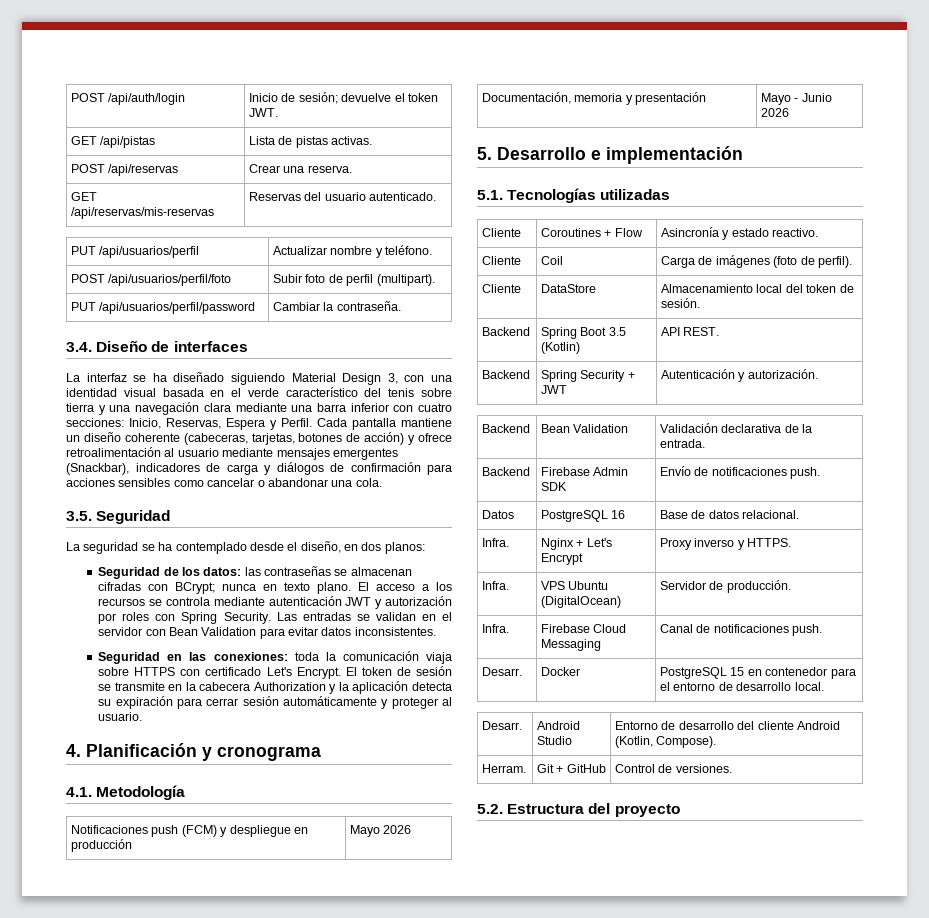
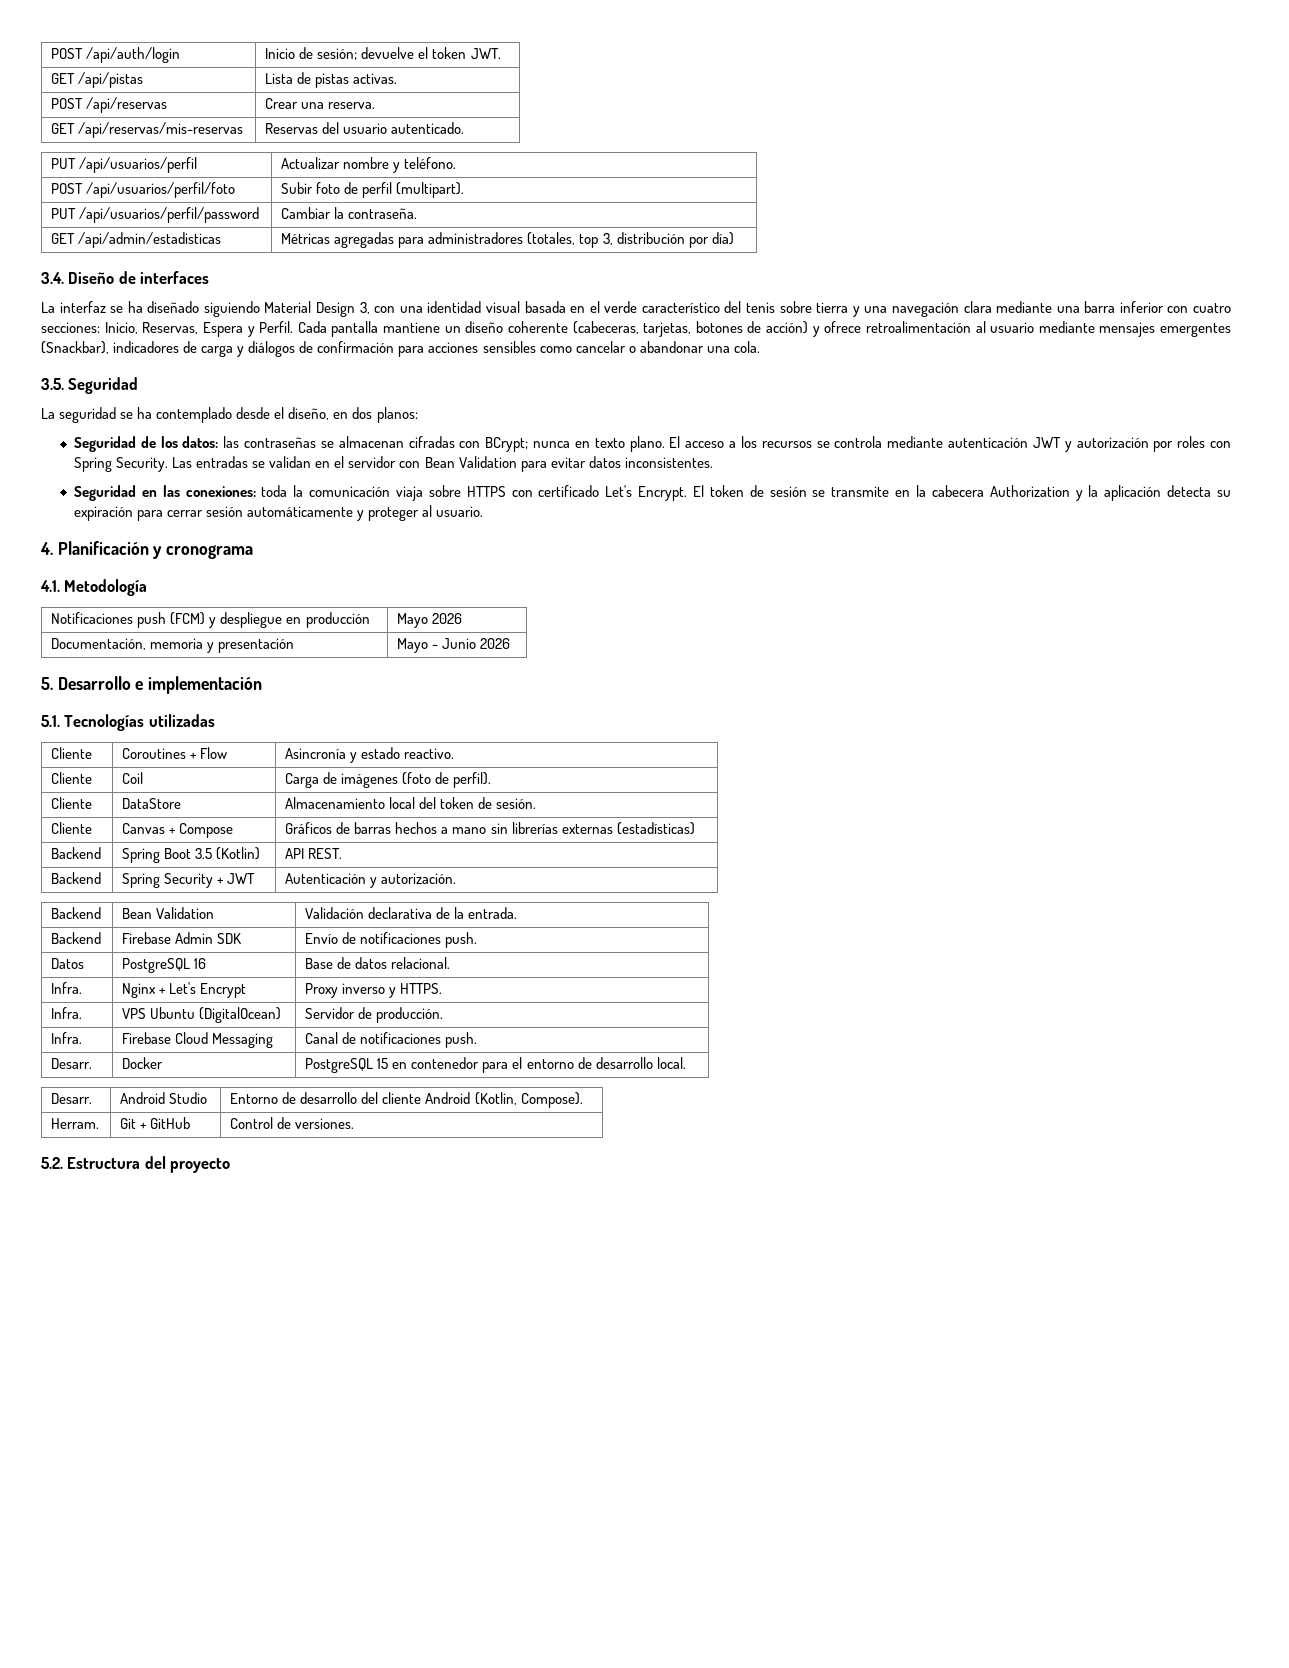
(401, 306) none -> [51,232,222,248] [281,232,734,248] // GET /api/admin/estadisticas | Métricas agregadas para administradores (totales, top 3, distribución por día)
(701, 303) none -> [51,822,93,834] [122,823,234,838] [285,822,695,835] // Cliente | Canvas + Compose | Gráficos de barras hechos a mano sin librerías externas (estadísticas)

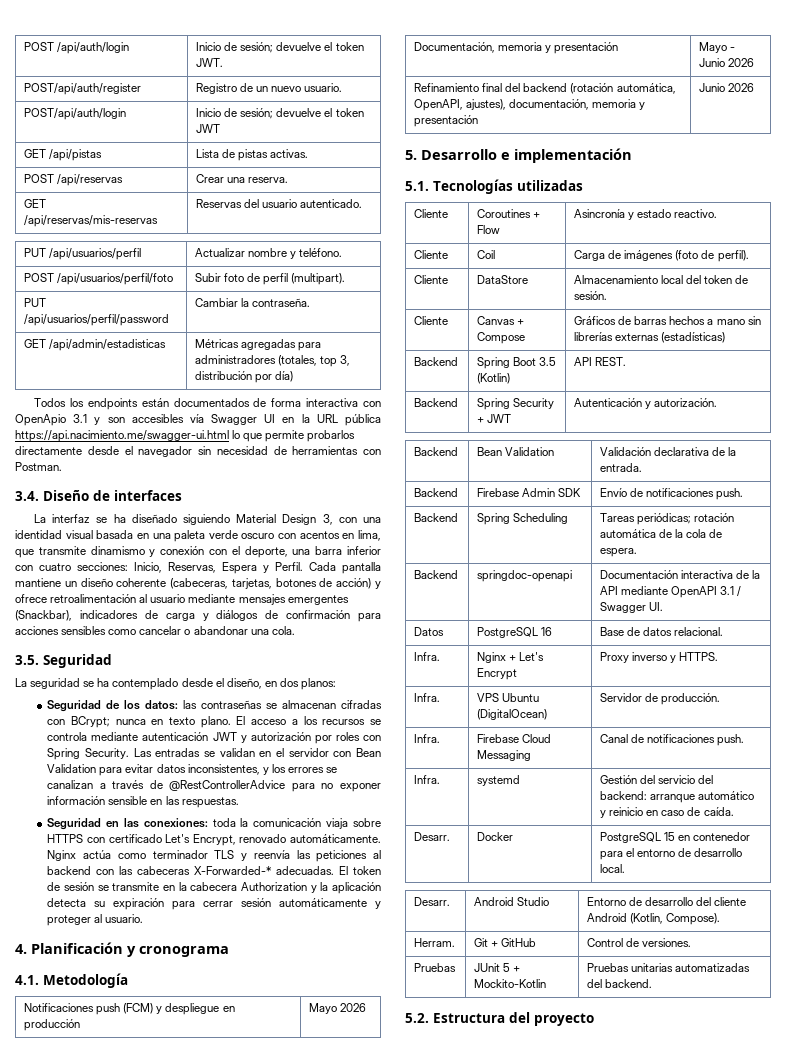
(501, 53) none -> [24,83,142,95] [196,83,343,94] [24,108,127,120] [196,108,364,119] [196,124,221,133] // POST/api/auth/register | Registro de un nuevo usuario. // POST/api/auth/login | Inicio de sesión; devuelve el token JWT
(734, 238) none -> [34,398,381,410] [15,414,382,426] [15,430,356,442] [15,446,381,457] [15,462,62,471] // Todos los endpoints están documentados de forma interactiva con OpenApio 3.1 y son accesibles vía Swagger UI en la URL pública https://api.nacimiento.me/swagger-ui.html lo que permite probarlos directamente desde el navegador sin necesidad de herramientas con Postman.
[589,301,1053,317] el verde característico del tenis sobre tierra y una navegación clara mediante -> [152,530,381,542] [15,546,288,558] una paleta verde oscuro con acentos en lima, que transmite dinamismo y conexión con el deporte,
[624,457,713,468] inconsistentes. -> [187,764,338,775] [47,780,381,792] [47,796,239,808] inconsistentes, y los errores se canalizan a través de @RestControllerAdvice para no exponer información sensible en las respuestas.
[638,486,688,501] Encrypt. -> [192,834,381,846] [47,850,381,862] [47,866,335,875] Encrypt, renovado automáticamente. Nginx actúa como terminador TLS y reenvía las peticiones al backend con las cabeceras X-Forwarded-* adecuadas.
(511, 643) none -> [414,83,676,94] [414,99,646,111] [414,115,479,127] [699,83,755,92] // Refinamiento final del backend (rotación automática, OpenAPI, ajustes), documentación, memoria y presentación | Junio 2026
(478, 940) none -> [414,513,459,522] [477,513,569,525] [600,513,735,525] [600,529,723,538] [600,548,638,557] [414,570,459,579] [477,570,573,582] [600,570,761,579] [600,586,742,598] [600,602,664,613] // Backend | Spring Scheduling | Tareas periódicas; rotación automática de la cola de espera. // Backend | springdoc-openapi | Documentación interactiva de la API mediante OpenAPI 3.1 / Swagger UI.
(478, 1040) none -> [414,775,441,784] [477,775,521,786] [600,775,714,784] [600,791,755,803] [600,807,734,818] // Infra. | systemd | Gestión del servicio del backend: arranque automático y reinicio en caso de caída.
(355, 1123) none -> [414,963,457,972] [474,963,521,972] [474,979,547,988] [587,963,751,972] [587,979,653,988] // Pruebas | JUnit 5 + Mockito-Kotlin | Pruebas unitarias automatizadas del backend.

